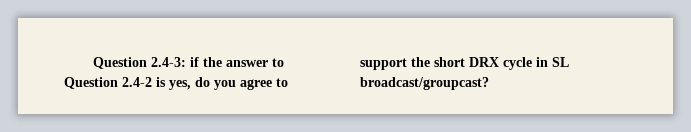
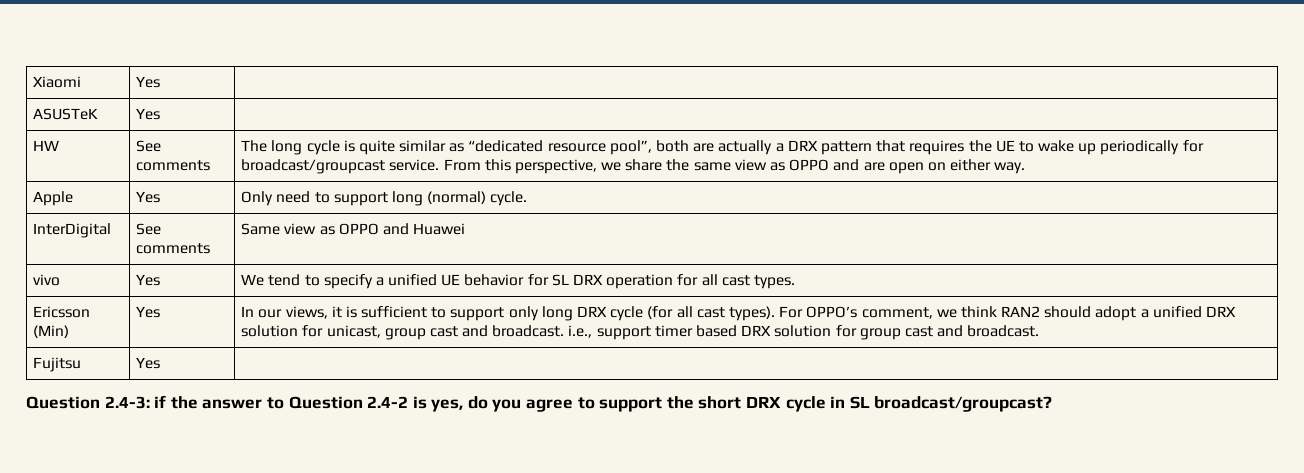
(92, 63) none -> [33,76,82,88] [136,76,161,88] [33,108,99,120] [136,108,161,120] [33,140,60,151] [136,140,162,152] [136,160,211,171] [241,140,1204,155] [241,159,1026,174] [33,191,74,206] [136,191,161,203] [241,191,528,206] [33,223,112,238] [136,223,162,235] [136,243,211,254] [241,223,466,235] [33,274,61,286] [136,274,161,286] [241,274,795,289] [33,306,91,318] [33,325,70,338] [136,306,161,318] [241,306,1237,321] [241,325,1040,340] [33,357,82,372] [136,357,161,369] Xiaomi | Yes | // ASUSTeK | Yes | // HW | See comments | The long cycle is quite similar as “dedicated resource pool”, both are actually a DRX pattern that requires the UE to wake up periodically for broadcast/groupcast service. From this perspective, we share the same view as OPPO and are open on either way. // Apple | Yes | Only need to support long (normal) cycle. // InterDigital | See comments | Same view as OPPO and Huawei // vivo | Yes | We tend to specify a unified UE behavior for SL DRX operation for all cast types. // Ericsson (Min) | Yes | In our views, it is sufficient to support only long DRX cycle (for all cast types). For OPPO’s comment, we think RAN2 should adopt a unified DRX solution for unicast, group cast and broadcast. i.e., support timer based DRX solution for group cast and broadcast. // Fujitsu | Yes | //

